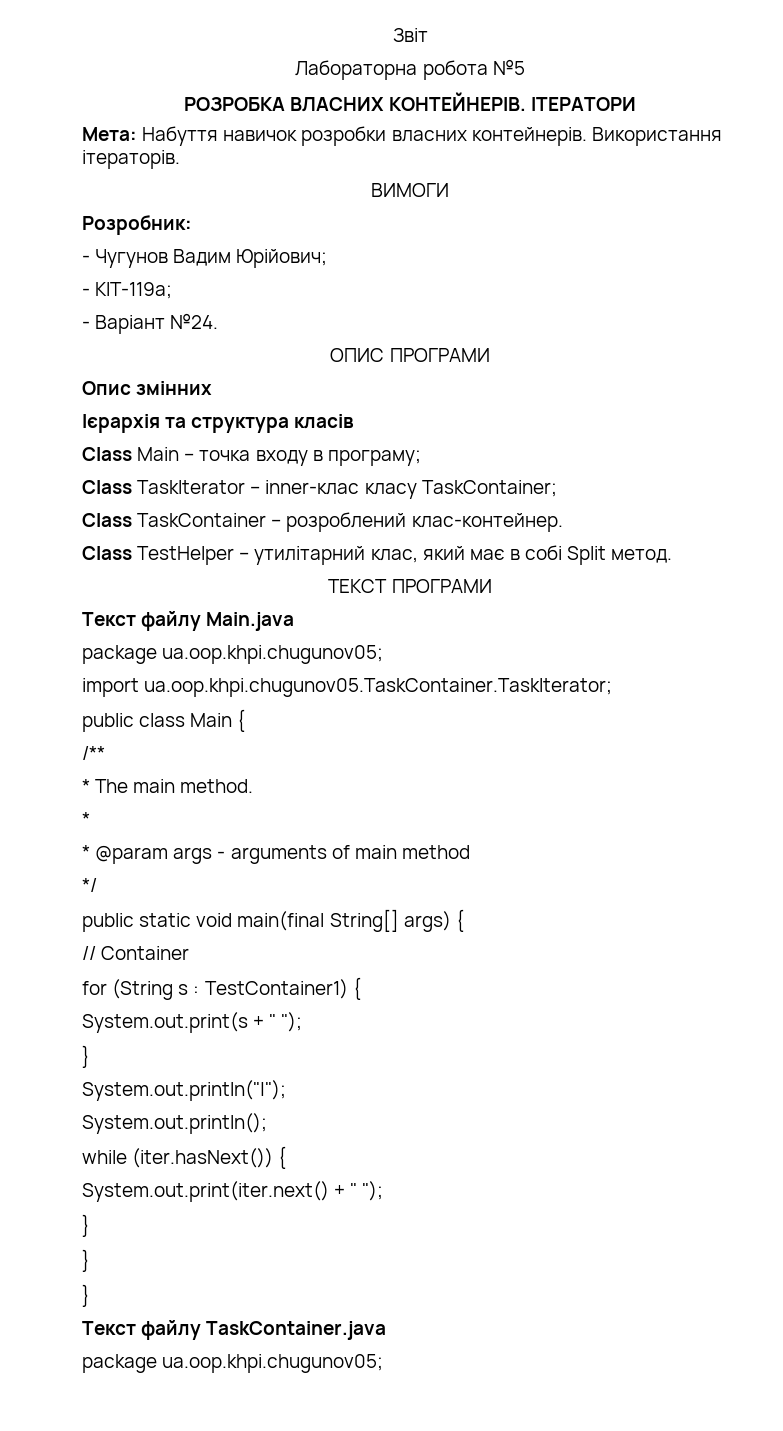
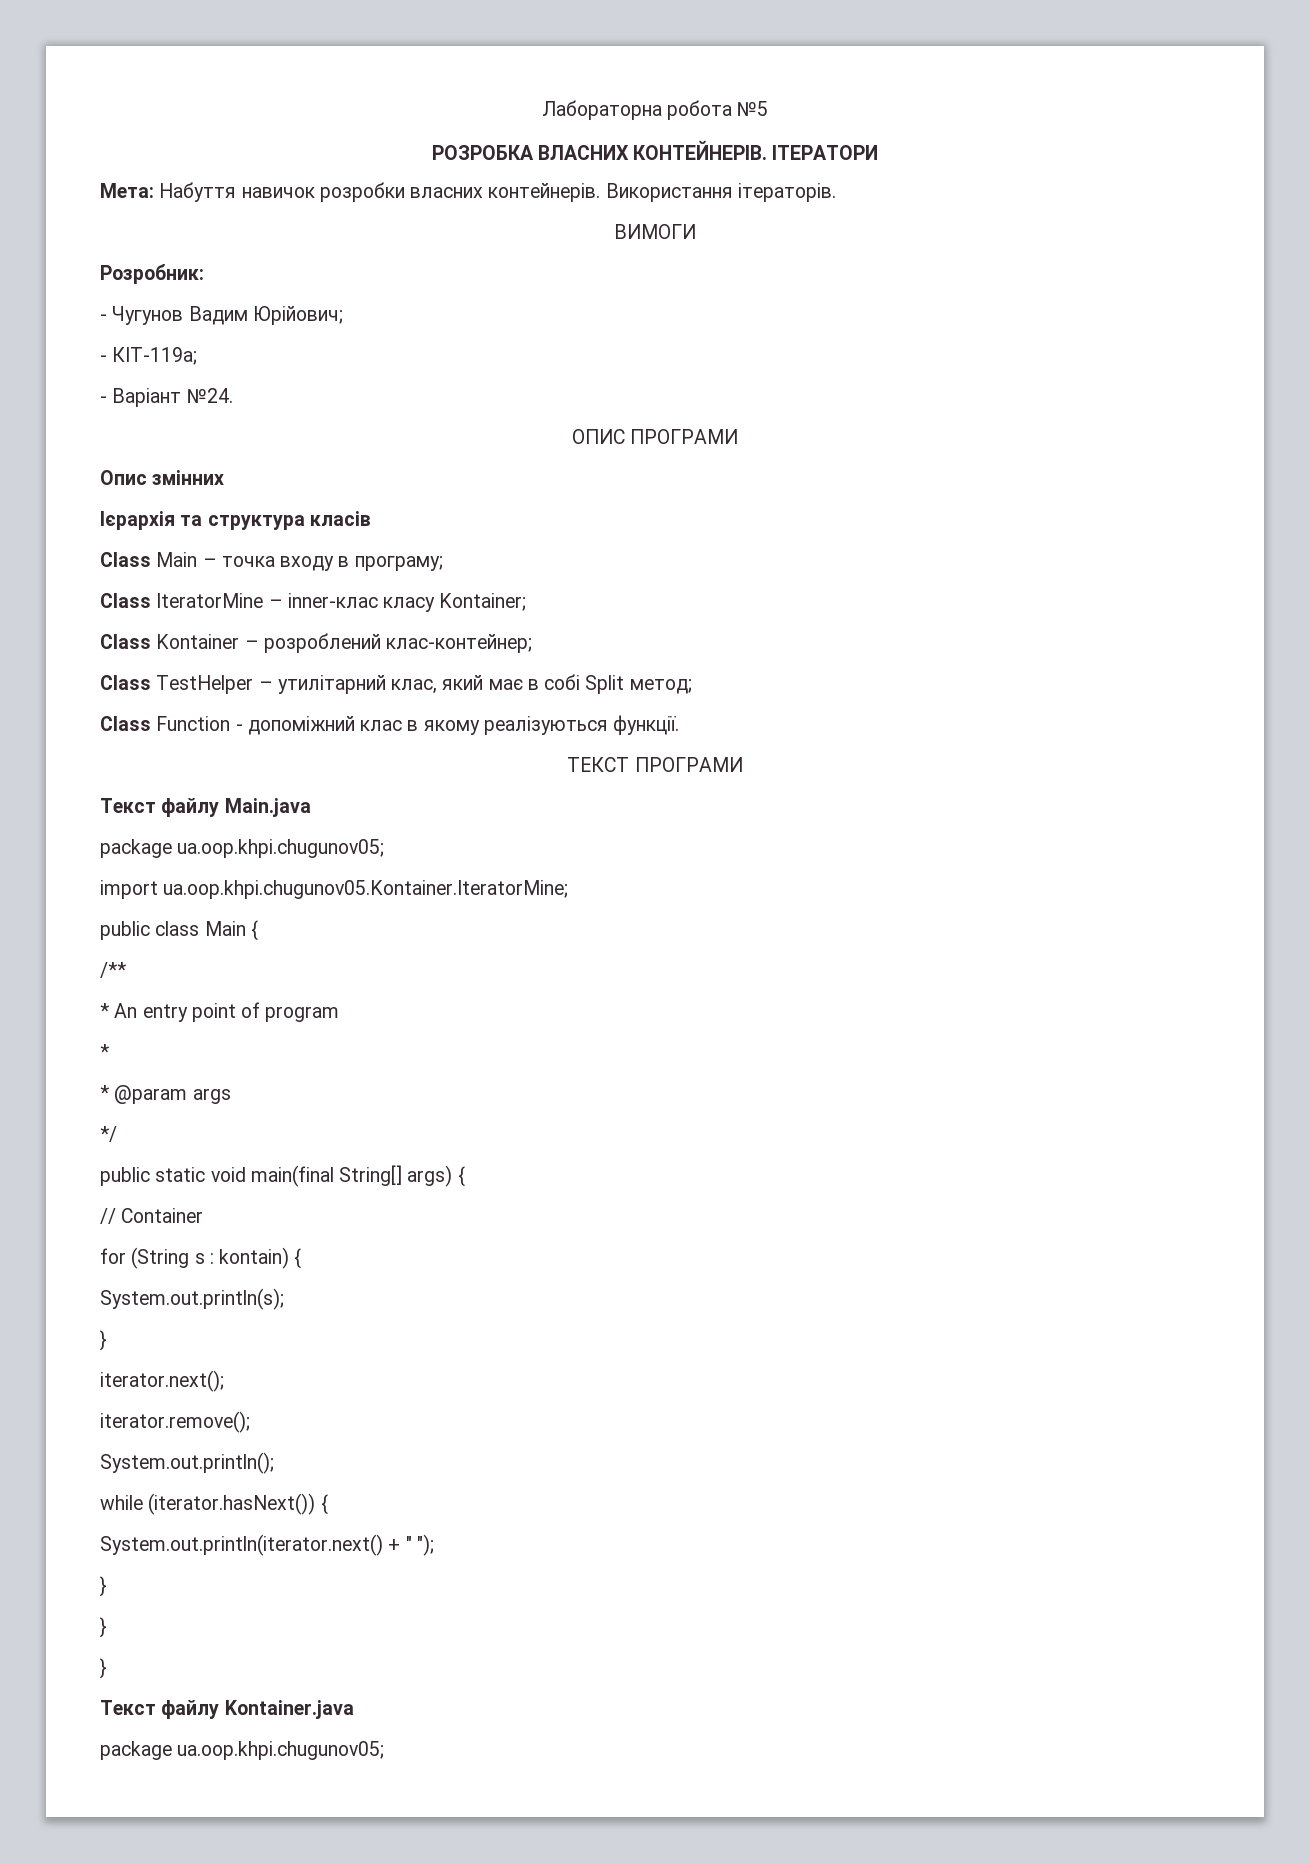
[392,28,428,42] Звіт // -> (541, 110) none
[137,480,246,494] TaskIterator -> [156,593,264,608] IteratorMine
[421,480,557,497] [82,513,267,527] TaskContainer; // Class TaskContainer -> [439,593,527,611] [100,634,240,649] Kontainer; // Class Kontainer
[411,513,563,532] клас-контейнер. -> [386,634,533,653] клас-контейнер;
[611,549,673,563] метод. -> [629,679,692,694] [100,715,680,735] метод; // Class Function - допоміжний клас в якому реалізуються функції.
[144,678,613,697] ua.oop.khpi.chugunov05.TaskContainer.TaskIterator; -> [163,880,569,899] ua.oop.khpi.chugunov05.Kontainer.IteratorMine;
[95,779,254,793] The main method. -> [114,1002,340,1022] An entry point of program
[217,845,470,864] - arguments of main method -> (231, 1096) none
[204,977,361,1000] [82,1012,303,1033] [82,1045,90,1068] [82,1080,286,1101] TestContainer1) { // System.out.print(s + " "); // } // System.out.println("|"); -> [219,1247,302,1269] [100,1288,284,1310] [100,1330,107,1351] [100,1370,224,1392] [100,1411,250,1433] kontain) { // System.out.println(s); // } // iterator.next(); // iterator.remove();
[132,1146,287,1169] [82,1181,329,1202] (iter.hasNext()) { // System.out.print(iter.next() -> [148,1493,328,1515] [100,1534,383,1556] (iterator.hasNext()) { // System.out.println(iterator.next()
[206,1321,387,1340] TaskContainer.java -> [224,1700,354,1719] Kontainer.java

